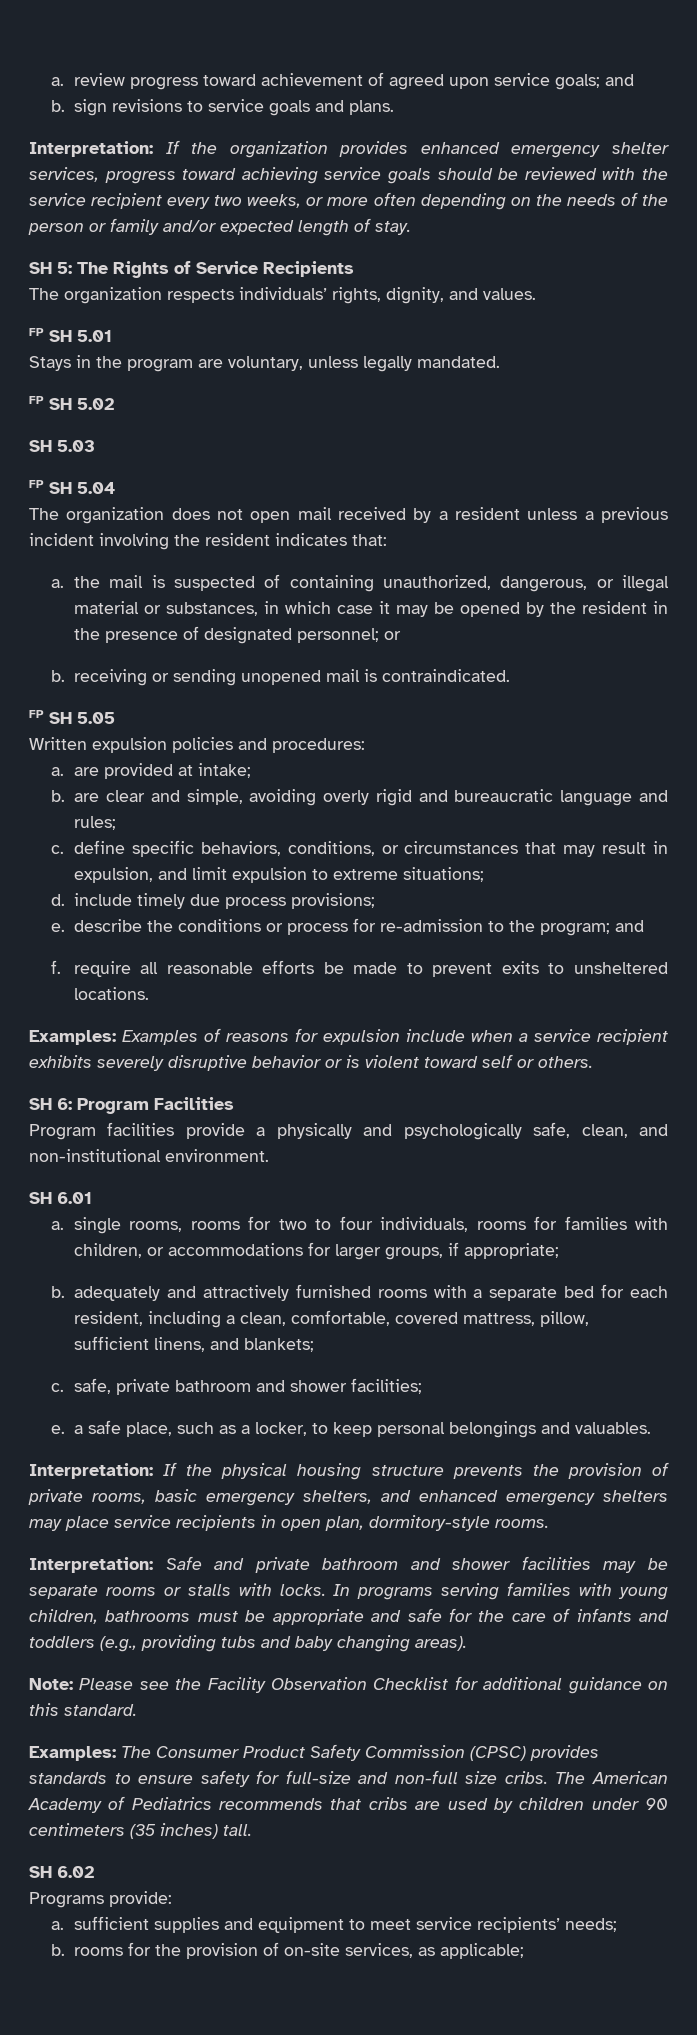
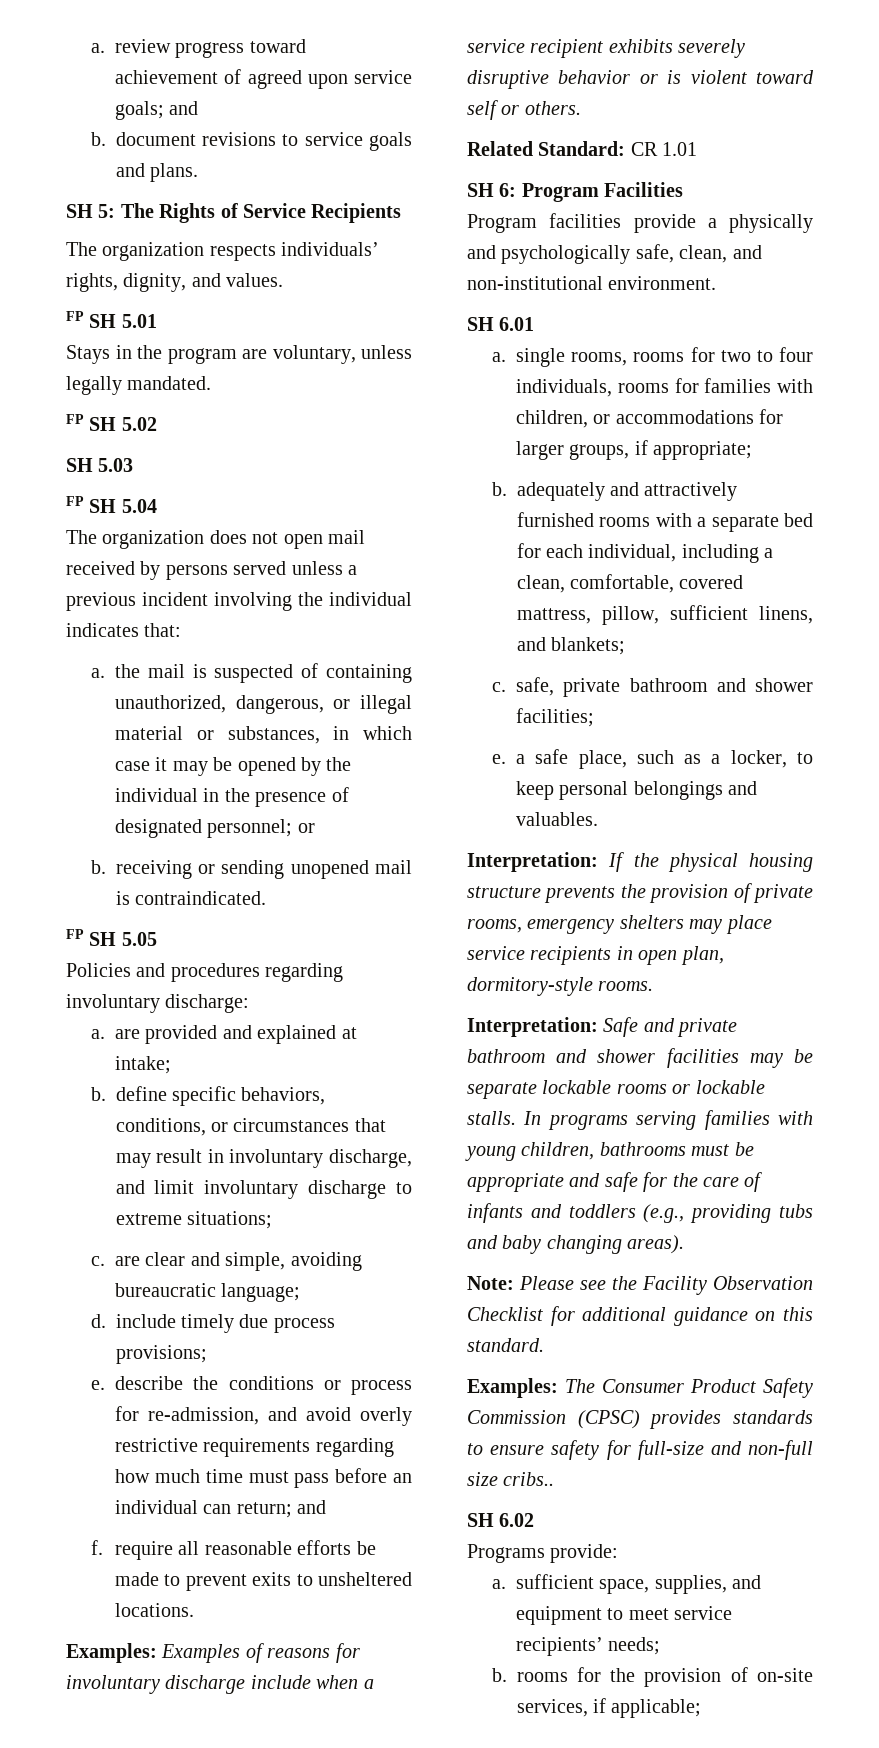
[74,99,108,116] sign -> [115,132,196,146] document
[29,140,669,158] [29,167,669,184] [29,192,669,210] [28,218,411,236] // Interpretation: If the organization provides enhanced emergency shelter services, progress toward achieving service goals should be reviewed with the service recipient every two weeks, or more often depending on the needs of the person or family and/or expected length of stay. -> (198, 172) none
[438,507,520,520] a resident -> [165,561,287,580] persons served
[205,533,270,546] resident -> [329,592,412,606] individual
[581,601,647,614] resident -> [114,788,198,802] individual
[29,737,365,753] Written expulsion policies and procedures: -> [66,963,344,982] [66,994,250,1013] Policies and procedures regarding involuntary discharge:
(173, 771) none -> [222,1025,337,1044] and explained
[74,789,669,806] [74,816,117,830] [51,845,65,854] are clear and simple, avoiding overly rigid and bureaucratic language and rules; // c. -> (106, 1094) none
[73,867,484,883] expulsion, and limit expulsion to extreme situations; -> [229,1149,412,1168] [115,1180,412,1199] [115,1211,272,1229] [90,1252,362,1271] [114,1283,301,1302] involuntary discharge, and limit involuntary discharge to extreme situations; // c. are clear and simple, avoiding bureaucratic language;
[380,919,611,936] re-admission to the program; -> [147,1407,413,1426] [114,1438,394,1457] [114,1468,412,1488] [114,1500,292,1518] re-admission, and avoid overly restrictive requirements regarding how much time must pass before an individual can return;
[323,1029,400,1045] expulsion -> [66,1675,246,1694] involuntary discharge
(593, 1062) none -> [467,141,698,156] // Related Standard: CR 1.01
[74,1311,144,1326] resident, -> [588,544,677,562] individual,
[155,1489,498,1506] basic emergency shelters, and enhanced -> (522, 926) none
(98, 1592) none -> [542,1080,612,1094] lockable
[187,1583,326,1596] stalls with locks. -> [695,1080,765,1094] [467,1111,516,1125] lockable stalls.
[504,1771,668,1784] [28,1796,669,1813] [29,1823,252,1839] cribs. The American Academy of Pediatrics recommends that cribs are used by children under 90 centimeters (35 inches) tall. -> [503,1472,555,1486] cribs..
[153,1917,219,1933] supplies -> [599,1575,727,1594] space, supplies,
[418,1947,436,1956] as -> [592,1698,606,1713] if

